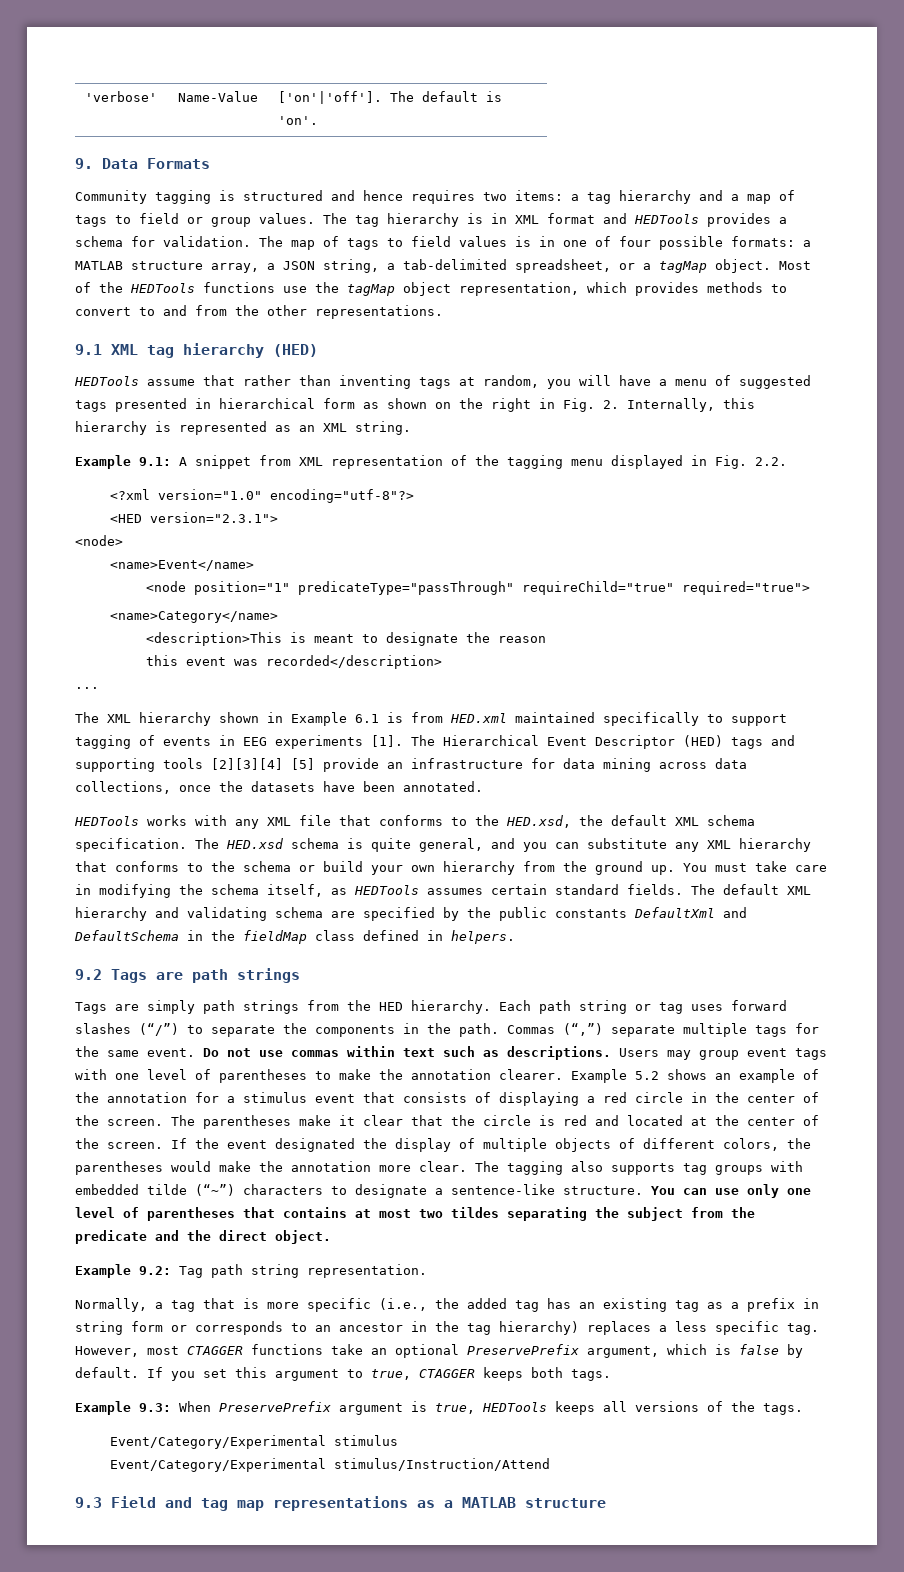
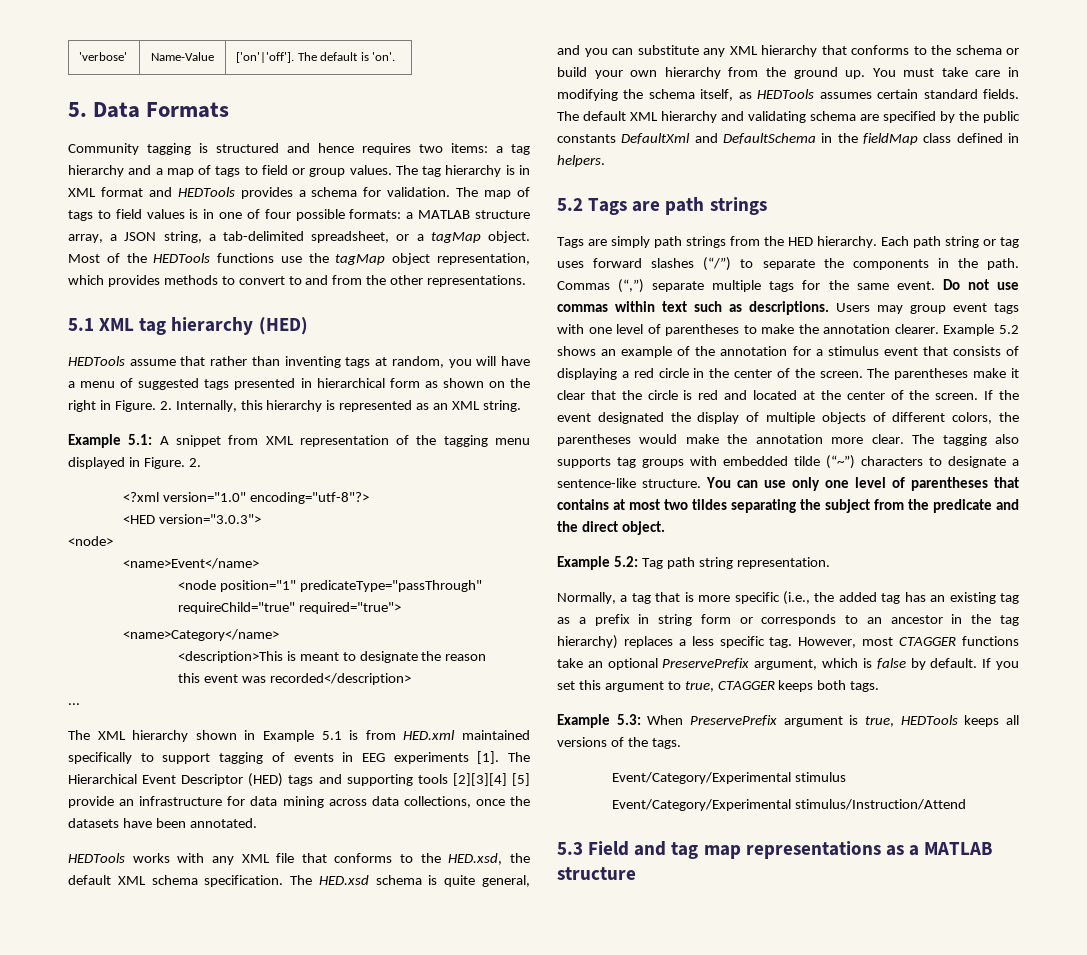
[75,158,93,169] 9. -> [68,102,87,117] 5.
[75,344,102,355] 9.1 -> [68,318,94,331] 5.1
[563,398,595,412] Fig. -> [114,400,156,412] Figure.
[139,457,171,466] 9.1: -> [128,434,153,445] 5.1:
[715,455,787,469] Fig. 2.2. -> [143,457,201,469] Figure. 2.
[150,512,279,523] version="2.3.1"> -> [158,514,261,524] version="3.0.3">
[355,714,379,723] 6.1 -> [321,731,342,740] 5.1
[75,969,102,980] 9.2 -> [557,198,583,211] 5.2
[139,1266,171,1275] 9.2: -> [613,556,638,567] 5.2:
[139,1403,171,1412] 9.3: -> [616,714,641,725] 5.3:
[75,1497,102,1508] 9.3 -> [557,842,583,855] 5.3

